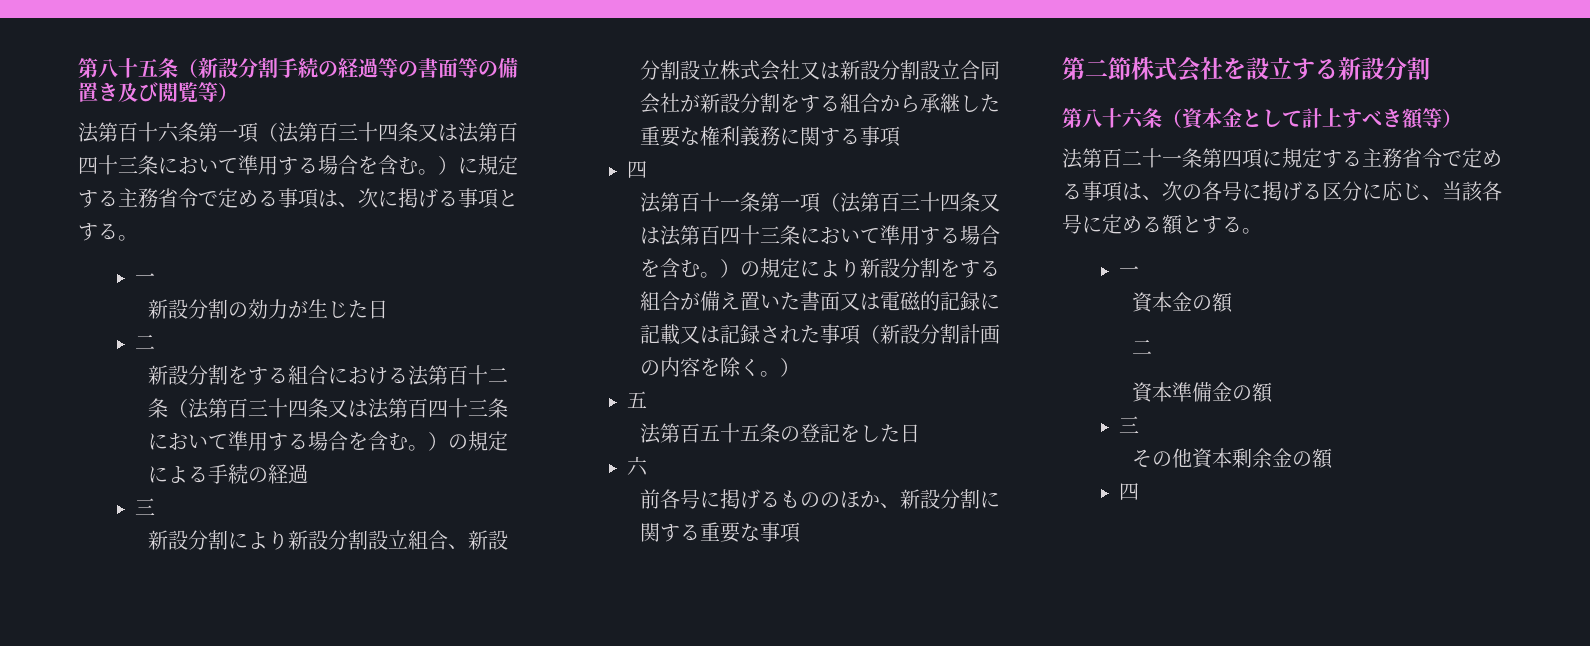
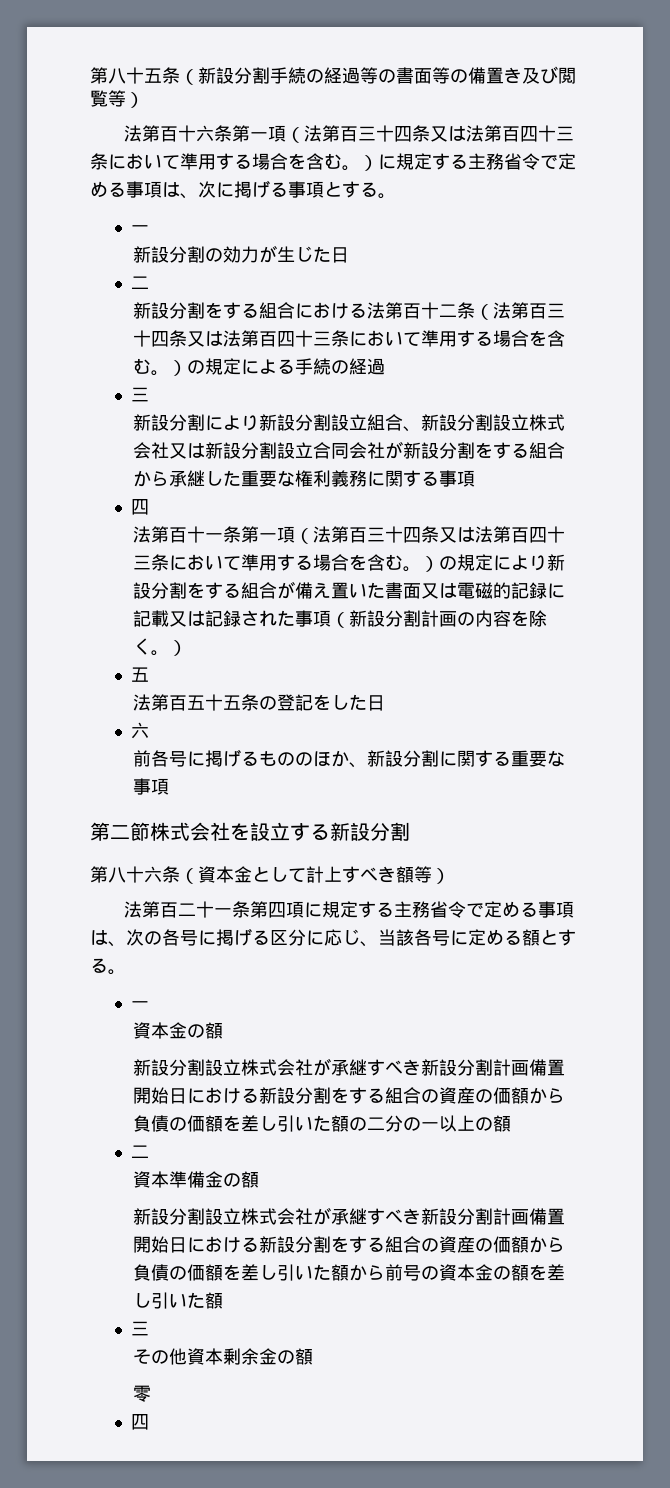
[1132,339,1153,355] [1132,382,1253,403] 二 // 資本準備金の -> [133,1058,566,1076] [133,1087,566,1104] [133,1115,512,1132] [131,1145,150,1158] [133,1171,260,1188] [133,1207,566,1225] [133,1236,566,1253] [133,1264,566,1281] [133,1292,206,1309] 新設分割設立株式会社が承継すべき新設分割計画備置開始日における新設分割をする組合の資産の価額から負債の価額を差し引いた額の二分の一以上の額 // 二 // 資本準備金の額 // 新設分割設立株式会社が承継すべき新設分割計画備置開始日における新設分割をする組合の資産の価額から負債の価額を差し引いた額から前号の資本金の額を差し引いた
(1334, 458) none -> [133,1385,152,1402] // 零

